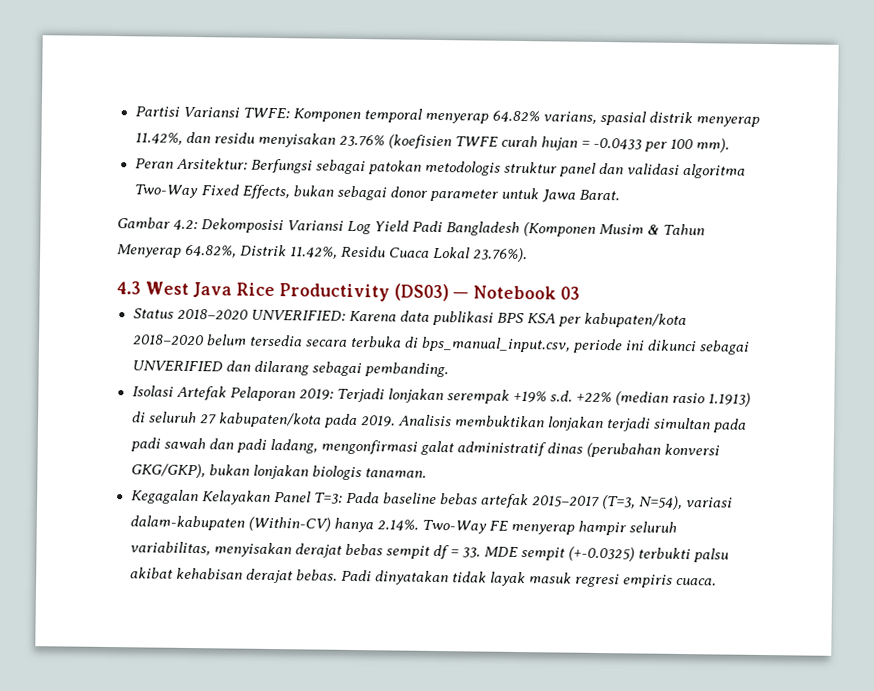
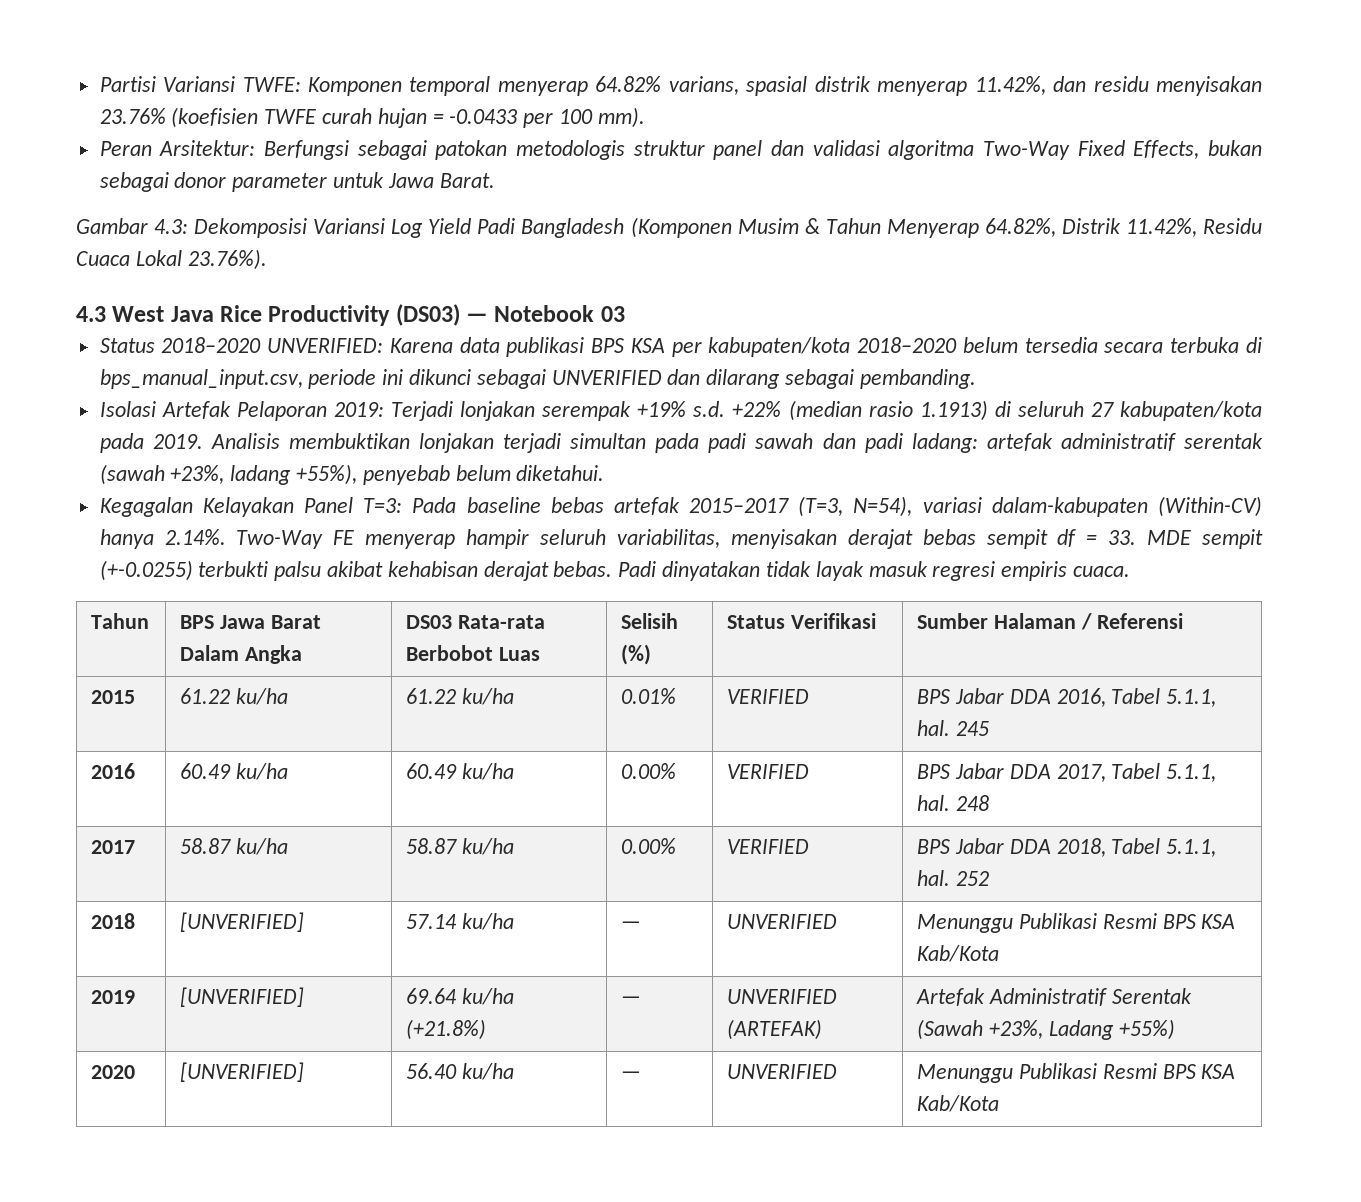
[173,218,199,231] 4.2: -> [154,219,189,234] 4.3:
[269,438,720,458] [130,463,427,481] ladang, mengonfirmasi galat administratif dinas (perubahan konversi GKG/GKP), bukan lonjakan biologis tanaman. -> [911,433,1263,453] [99,464,605,485] ladang: artefak administratif serentak (sawah +23%, ladang +55%), penyebab belum diketahui.
[568,546,636,562] (+-0.0325) -> [99,560,193,581] (+-0.0255)
(718, 581) none -> [91,613,150,629] [180,615,321,629] [180,645,303,664] [406,615,546,629] [406,645,541,661] [621,613,679,629] [621,644,652,665] [727,613,877,629] [917,613,1183,630] [91,690,136,704] [180,688,289,705] [406,688,515,705] [621,688,677,704] [727,689,810,704] [917,688,1217,707] [917,720,990,736] [91,763,136,779] [180,763,289,780] [406,763,515,780] [621,763,677,779] [727,764,810,779] [917,763,1217,782] [917,795,990,811] [91,840,136,854] [180,838,289,855] [406,838,515,855] [621,838,677,854] [727,839,810,854] [917,838,1217,857] [917,870,990,886] [91,913,136,929] [180,912,305,932] [406,913,515,930] [621,921,642,929] [727,914,838,929] [917,913,1236,933] [917,945,1000,962] [91,990,136,1004] [180,987,305,1007] [406,988,515,1005] [406,1019,487,1040] [621,996,642,1004] [727,989,838,1004] [727,1019,823,1040] [916,988,1192,1006] [917,1019,1175,1040] [91,1065,136,1079] [180,1062,305,1082] [406,1063,515,1080] [621,1071,642,1079] [727,1064,838,1079] [917,1063,1236,1083] [917,1095,1000,1112] // Tahun | BPS Jawa Barat Dalam Angka | DS03 Rata-rata Berbobot Luas | Selisih (%) | Status Verifikasi | Sumber Halaman / Referensi // 2015 | 61.22 ku/ha | 61.22 ku/ha | 0.01% | VERIFIED | BPS Jabar DDA 2016, Tabel 5.1.1, hal. 245 // 2016 | 60.49 ku/ha | 60.49 ku/ha | 0.00% | VERIFIED | BPS Jabar DDA 2017, Tabel 5.1.1, hal. 248 // 2017 | 58.87 ku/ha | 58.87 ku/ha | 0.00% | VERIFIED | BPS Jabar DDA 2018, Tabel 5.1.1, hal. 252 // 2018 | [UNVERIFIED] | 57.14 ku/ha | — | UNVERIFIED | Menunggu Publikasi Resmi BPS KSA Kab/Kota // 2019 | [UNVERIFIED] | 69.64 ku/ha (+21.8%) | — | UNVERIFIED (ARTEFAK) | Artefak Administratif Serentak (Sawah +23%, Ladang +55%) // 2020 | [UNVERIFIED] | 56.40 ku/ha | — | UNVERIFIED | Menunggu Publikasi Resmi BPS KSA Kab/Kota

